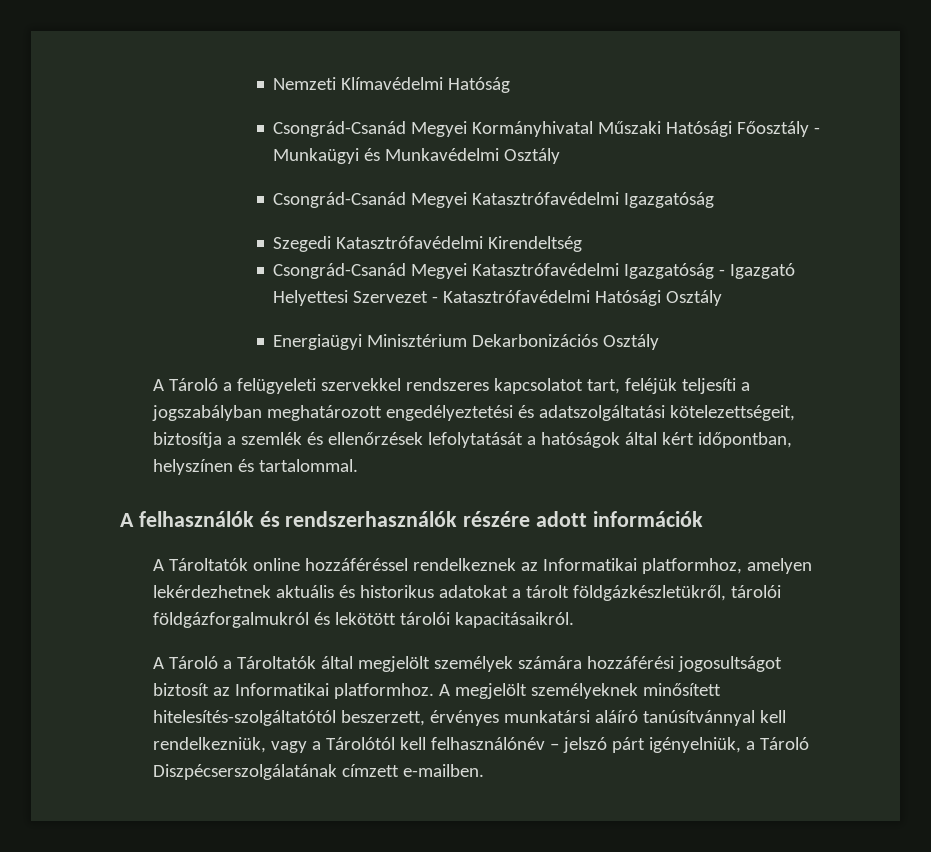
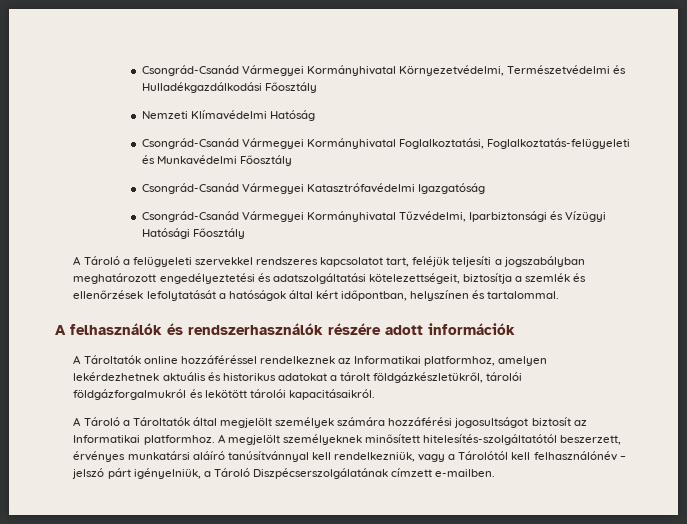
[273,77,511,93] [273,121,821,137] [273,148,360,164] Nemzeti Klímavédelmi Hatóság // Csongrád-Csanád Megyei Kormányhivatal Műszaki Hatósági Főosztály - Munkaügyi -> [141,65,627,76] [141,82,317,93] [141,110,315,121] [141,138,630,149] Csongrád-Csanád Vármegyei Kormányhivatal Környezetvédelmi, Természetvédelmi és Hulladékgazdálkodási Főosztály // Nemzeti Klímavédelmi Hatóság // Csongrád-Csanád Vármegyei Kormányhivatal Foglalkoztatási, Foglalkoztatás-felügyeleti
[504,148,561,164] [273,192,468,208] Osztály // Csongrád-Csanád Megyei -> [239,155,292,166] [141,183,304,194] Főosztály // Csongrád-Csanád Vármegyei
[273,236,583,252] [273,263,796,279] [273,290,723,306] [273,334,660,350] Szegedi Katasztrófavédelmi Kirendeltség // Csongrád-Csanád Megyei Katasztrófavédelmi Igazgatóság - Igazgató Helyettesi Szervezet - Katasztrófavédelmi Hatósági Osztály // Energiaügyi Minisztérium Dekarbonizációs Osztály -> [141,211,607,222] [141,228,245,239] Csongrád-Csanád Vármegyei Kormányhivatal Tűzvédelmi, Iparbiztonsági és Vízügyi Hatósági Főosztály

